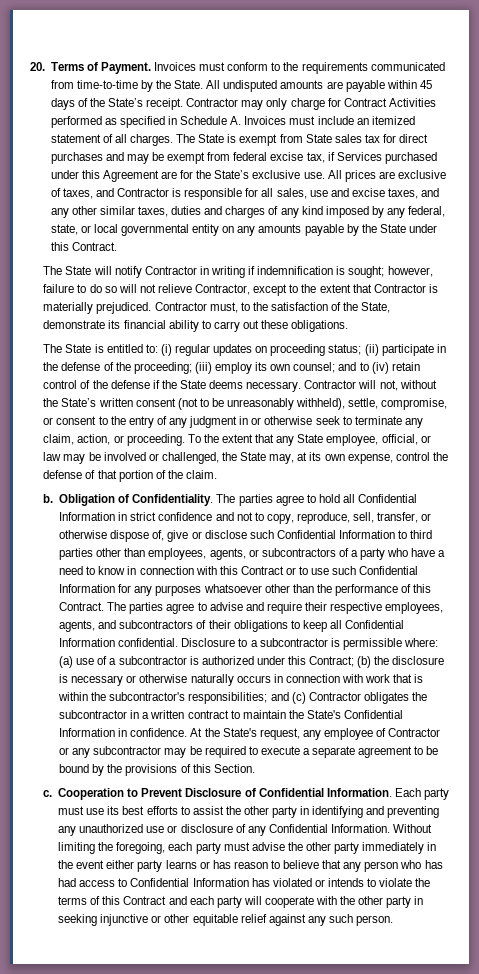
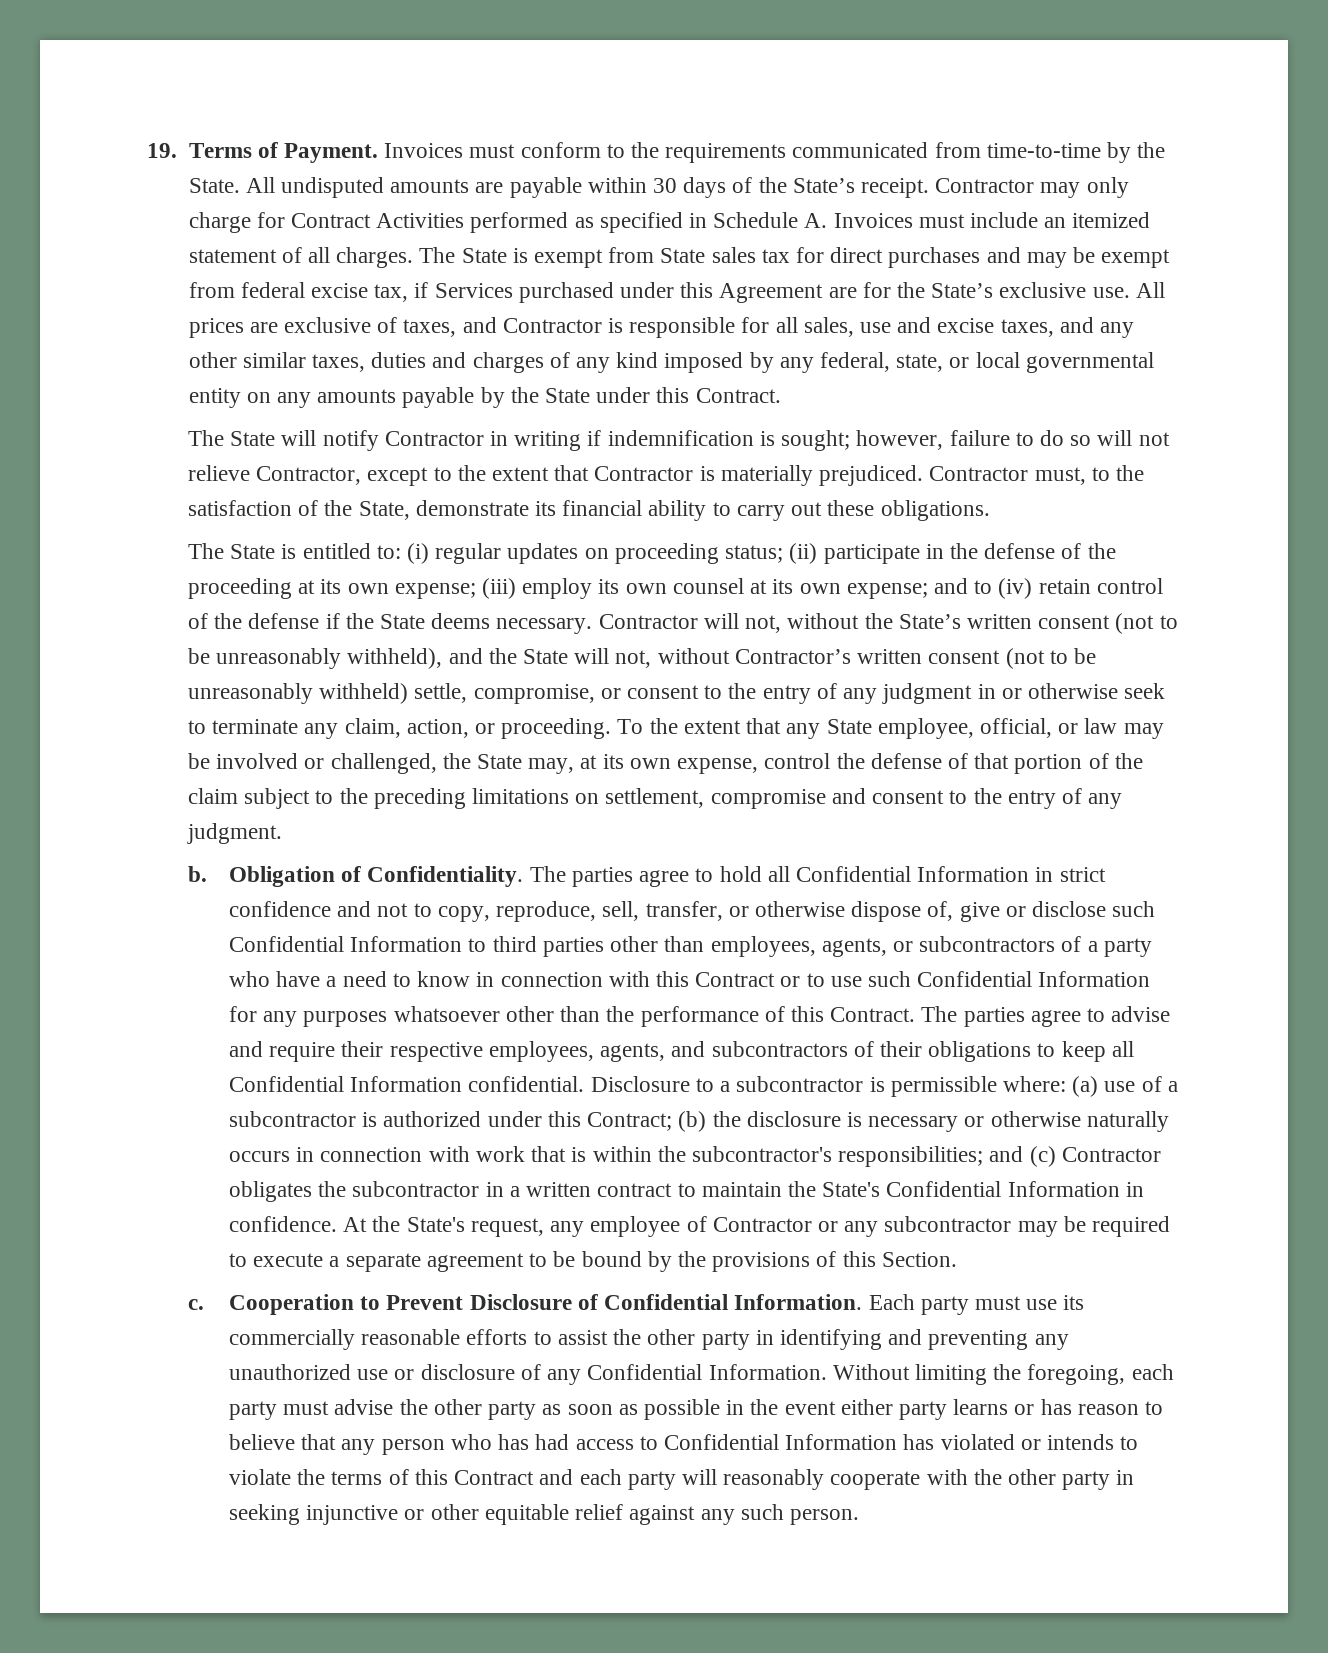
[30,62,45,71] 20. -> [147,143,177,158] 19.
[419,80,432,89] 45 -> [652,178,677,193] 30
[133,362,336,374] proceeding; (iii) employ its own counsel; -> [188,578,928,599] proceeding at its own expense; (iii) employ its own counsel at its own expense;
(346, 404) none -> [448,648,1096,669] [188,683,409,704] and the State will not, without Contractor’s written consent (not to be unreasonably withheld)
[185,470,217,479] claim. -> [188,788,1123,809] [187,823,283,844] claim subject to the preceding limitations on settlement, compromise and consent to the entry of any judgment.
[122,806,145,815] best -> [229,1329,461,1350] commercially reasonable
[362,842,425,854] immediately -> [542,1399,720,1420] as soon as possible
(262, 900) none -> [723,1469,825,1490] reasonably

